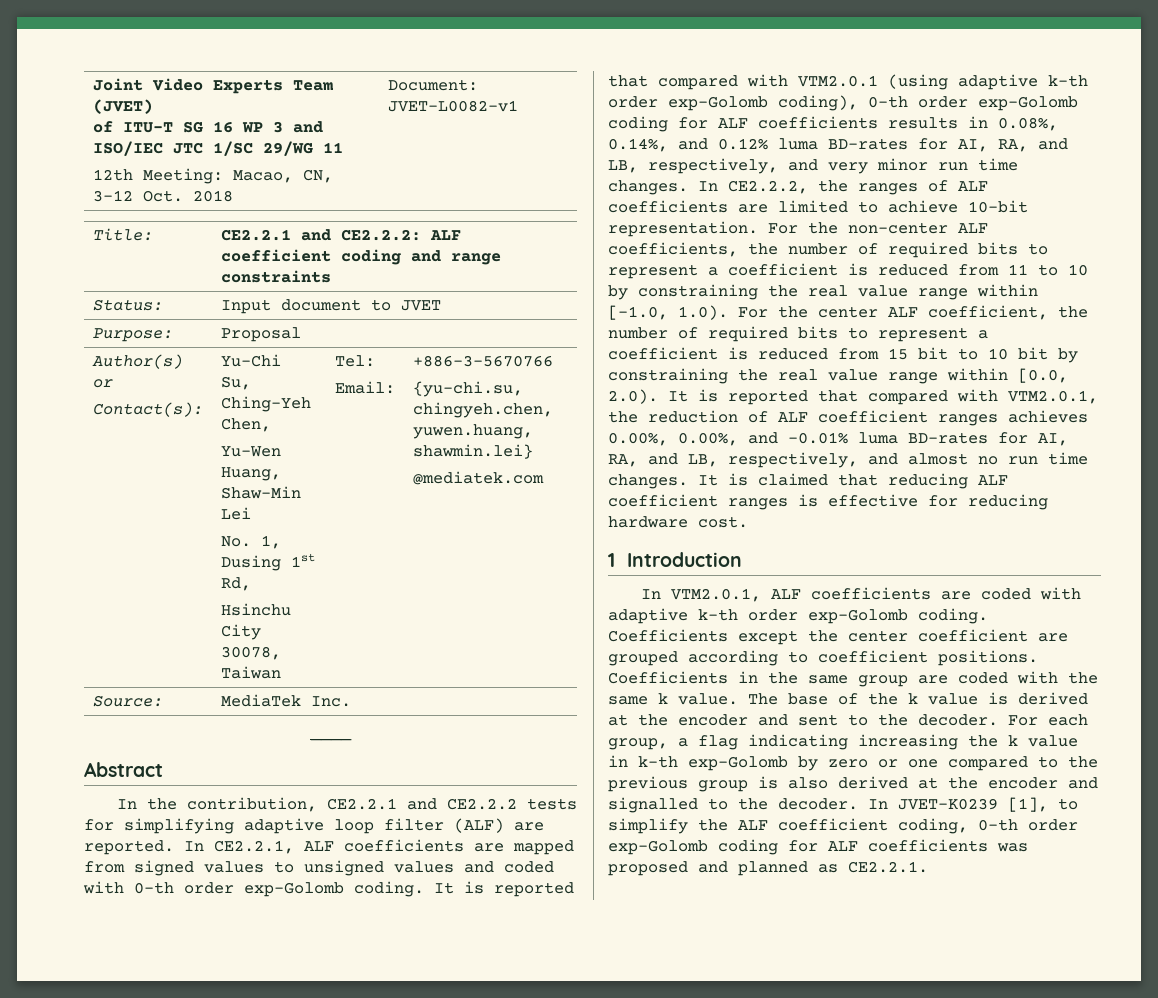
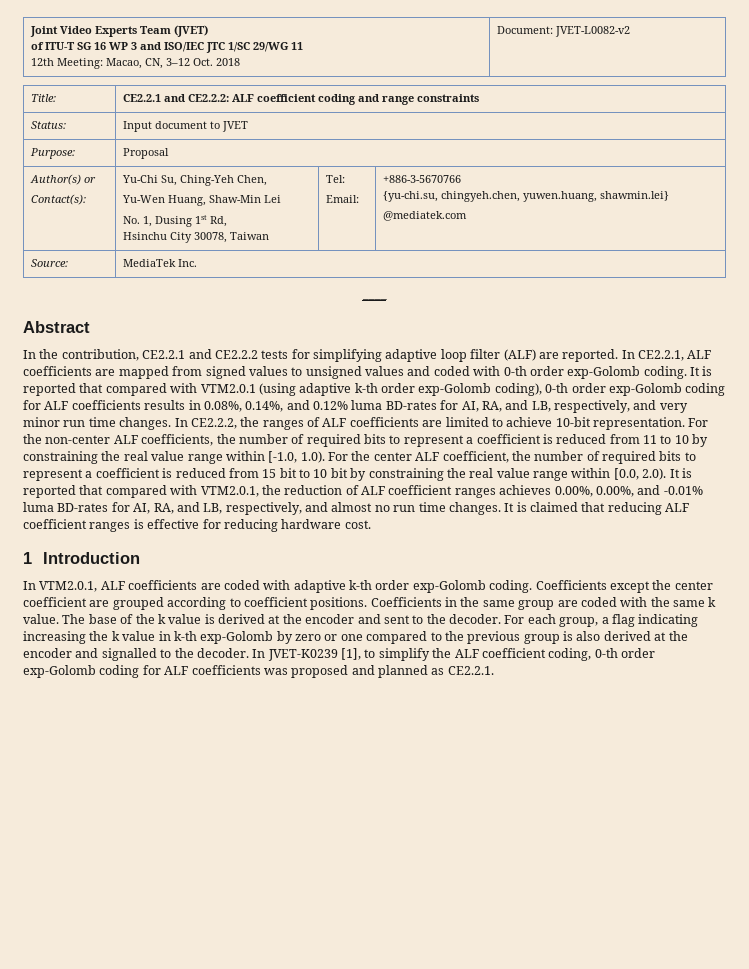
[387,100,518,112] JVET-L0082-v1 -> [554,26,630,37] JVET-L0082-v2

